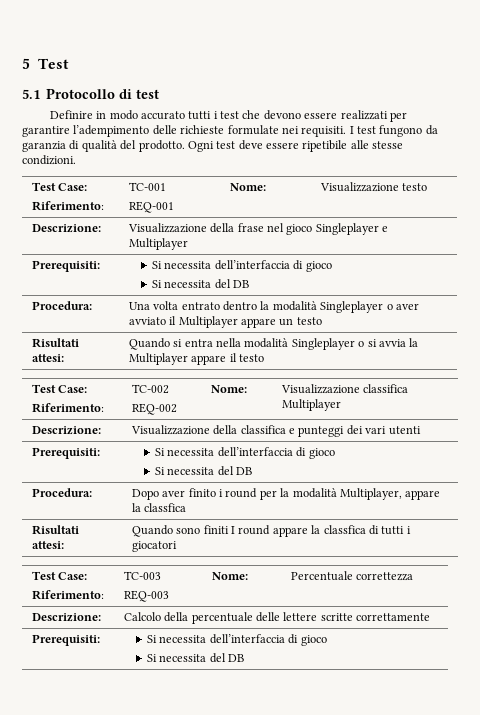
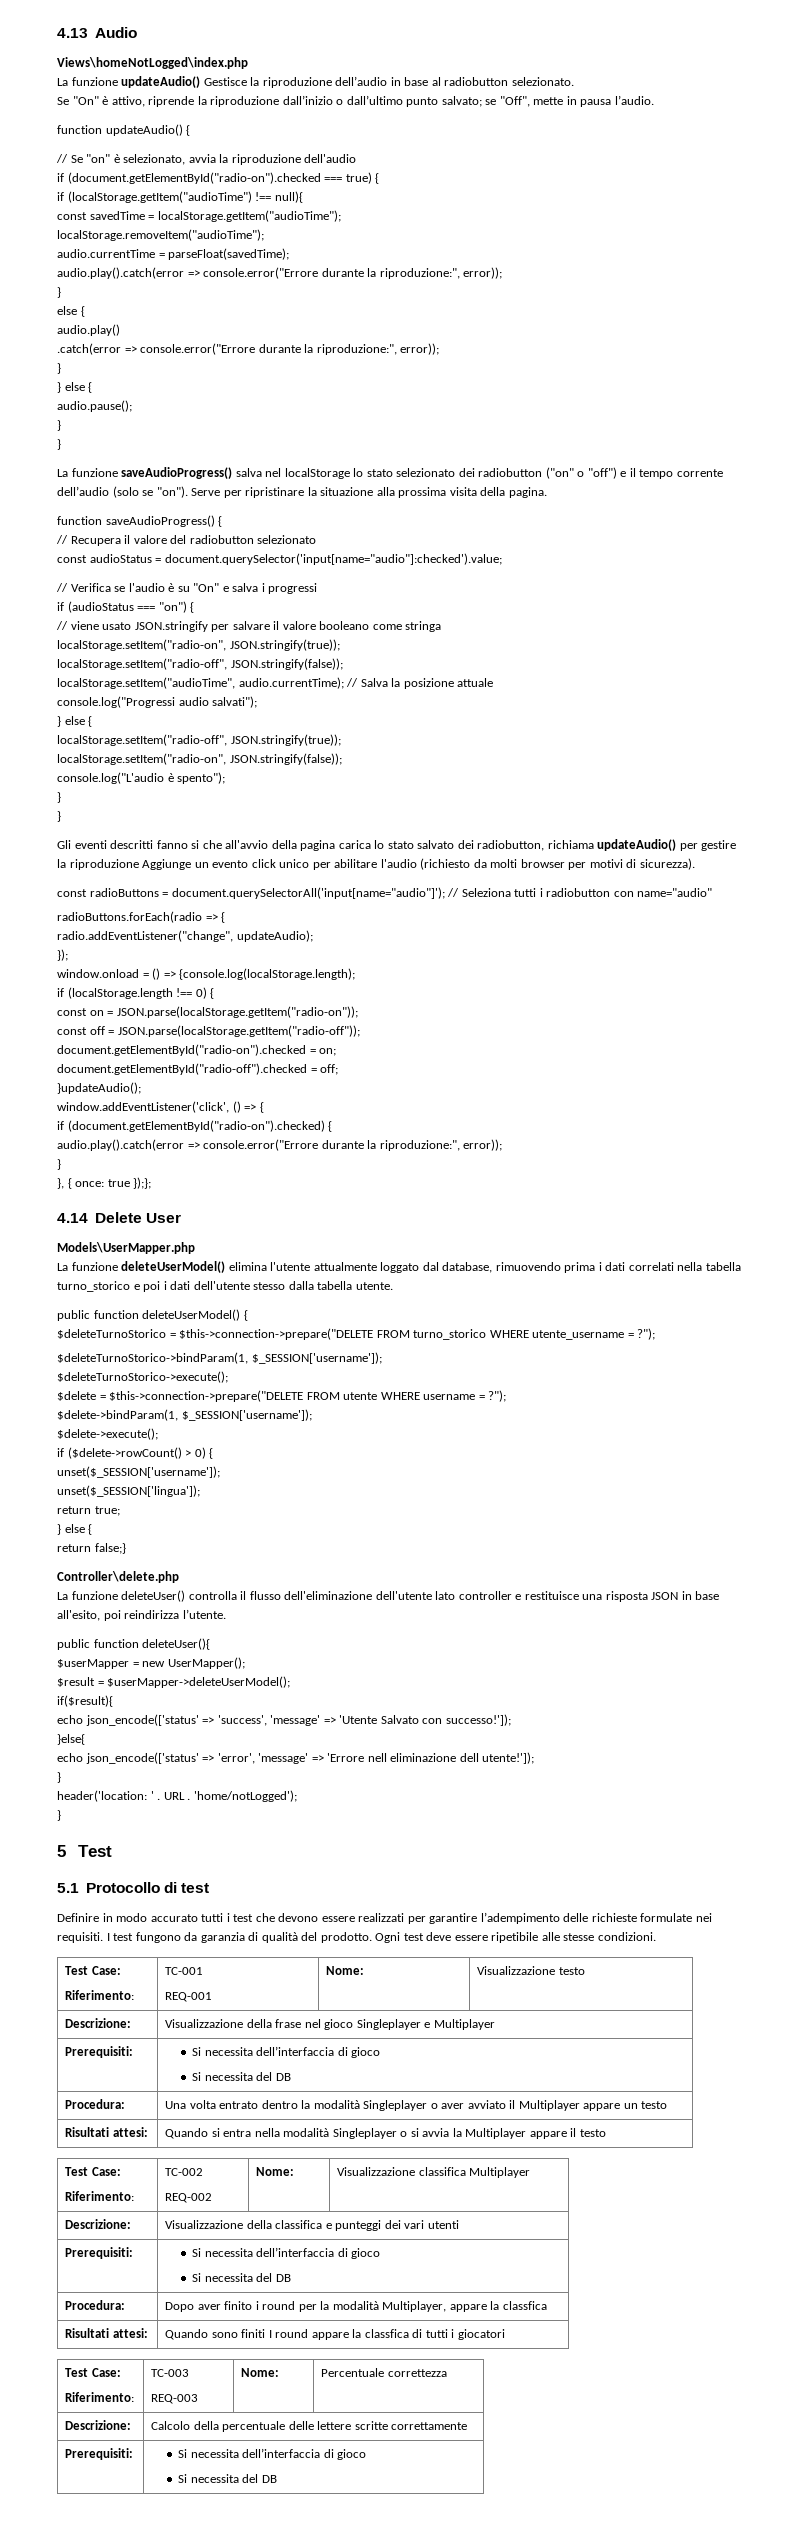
(22, 63) none -> [57,27,137,38] [57,57,248,69] [57,76,574,88] [57,95,654,107] [57,124,191,136] [56,154,357,165] [57,172,380,184] [57,191,303,203] [57,210,341,222] [57,229,264,241] [57,248,290,260] [57,267,503,279] [57,287,61,298] [57,306,85,317] [57,324,120,336] [57,343,440,355] [57,363,61,374] [57,382,93,393] [57,400,132,412] [57,420,61,431] [57,439,61,450] [57,467,723,479] [57,486,547,498] [57,515,223,527] [56,535,317,546] [57,553,502,565] [56,583,318,594] [57,601,195,613] [56,621,442,632] [57,639,340,651] [57,658,343,670] [57,677,494,689] [57,696,258,708] [57,716,93,727] [57,734,341,746] [57,753,342,765] [57,772,226,784] [57,792,61,803] [57,811,61,822] [57,839,737,851] [57,858,695,870] [57,887,713,899] [57,911,226,923] [57,930,313,942] [57,949,68,961] [57,968,356,980] [57,987,215,999] [57,1006,358,1018] [57,1025,360,1037] [57,1044,337,1056] [57,1063,339,1075] [57,1082,141,1094] [57,1101,264,1113] [57,1120,333,1132] [57,1139,503,1151] [57,1159,61,1170] [57,1177,152,1189] [57,1212,181,1223] [57,1242,195,1254] [57,1261,741,1273] [57,1281,393,1292] [57,1309,248,1321] [57,1328,656,1340] [57,1352,382,1364] [57,1371,228,1383] [57,1390,507,1402] [57,1409,312,1421] [57,1428,158,1440] [57,1447,214,1459] [57,1466,220,1478] [57,1485,200,1497] [57,1506,120,1516] [57,1524,93,1535] [57,1543,126,1554] [57,1571,179,1583] [57,1590,720,1602] [57,1609,226,1621] [57,1638,211,1650] [57,1657,245,1669] [57,1676,291,1688] [57,1695,113,1707] [57,1714,511,1726] [57,1734,85,1745] [57,1752,535,1764] [57,1772,61,1783] [57,1790,297,1802] [57,1810,61,1821] 4.13 Audio // Views\homeNotLogged\index.php // La funzione updateAudio() Gestisce la riproduzione dell’audio in base al radiobutton selezionato. // Se "On" è attivo, riprende la riproduzione dall’inizio o dall’ultimo punto salvato; se "Off", mette in pausa l’audio. // function updateAudio() { // // Se "on" è selezionato, avvia la riproduzione dell'audio // if (document.getElementById("radio-on").checked === true) { // if (localStorage.getItem("audioTime") !== null){ // const savedTime = localStorage.getItem("audioTime"); // localStorage.removeItem("audioTime"); // audio.currentTime = parseFloat(savedTime); // audio.play().catch(error => console.error("Errore durante la riproduzione:", error)); // } // else { // audio.play() // .catch(error => console.error("Errore durante la riproduzione:", error)); // } // } else { // audio.pause(); // } // } // La funzione saveAudioProgress() salva nel localStorage lo stato selezionato dei radiobutton ("on" o "off") e il tempo corrente dell’audio (solo se "on"). Serve per ripristinare la situazione alla prossima visita della pagina. // function saveAudioProgress() { // // Recupera il valore del radiobutton selezionato // const audioStatus = document.querySelector('input[name="audio"]:checked').value; // // Verifica se l'audio è su "On" e salva i progressi // if (audioStatus === "on") { // // viene usato JSON.stringify per salvare il valore booleano come stringa // localStorage.setItem("radio-on", JSON.stringify(true)); // localStorage.setItem("radio-off", JSON.stringify(false)); // localStorage.setItem("audioTime", audio.currentTime); // Salva la posizione attuale // console.log("Progressi audio salvati"); // } else { // localStorage.setItem("radio-off", JSON.stringify(true)); // localStorage.setItem("radio-on", JSON.stringify(false)); // console.log("L'audio è spento"); // } // } // Gli eventi descritti fanno si che all'avvio della pagina carica lo stato salvato dei radiobutton, richiama updateAudio() per gestire la riproduzione Aggiunge un evento click unico per abilitare l'audio (richiesto da molti browser per motivi di sicurezza). // const radioButtons = document.querySelectorAll('input[name="audio"]'); // Seleziona tutti i radiobutton con name="audio" // radioButtons.forEach(radio => { // radio.addEventListener("change", updateAudio); // }); // window.onload = () => {console.log(localStorage.length); // if (localStorage.length !== 0) { // const on = JSON.parse(localStorage.getItem("radio-on")); // const off = JSON.parse(localStorage.getItem("radio-off")); // document.getElementById("radio-on").checked = on; // document.getElementById("radio-off").checked = off; // }updateAudio(); // window.addEventListener('click', () => { // if (document.getElementById("radio-on").checked) { // audio.play().catch(error => console.error("Errore durante la riproduzione:", error)); // } // }, { once: true });}; // 4.14 Delete User // Models\UserMapper.php // La funzione deleteUserModel() elimina l'utente attualmente loggato dal database, rimuovendo prima i dati correlati nella tabella turno_storico e poi i dati dell'utente stesso dalla tabella utente. // public function deleteUserModel() { // $deleteTurnoStorico = $this->connection->prepare("DELETE FROM turno_storico WHERE utente_username = ?"); // $deleteTurnoStorico->bindParam(1, $_SESSION['username']); // $deleteTurnoStorico->execute(); // $delete = $this->connection->prepare("DELETE FROM utente WHERE username = ?"); // $delete->bindParam(1, $_SESSION['username']); // $delete->execute(); // if ($delete->rowCount() > 0) { // unset($_SESSION['username']); // unset($_SESSION['lingua']); // return true; // } else { // return false;} // Controller\delete.php // La funzione deleteUser() controlla il flusso dell'eliminazione dell'utente lato controller e restituisce una risposta JSON in base all'esito, poi reindirizza l’utente. // public function deleteUser(){ // $userMapper = new UserMapper(); // $result = $userMapper->deleteUserModel(); // if($result){ // echo json_encode(['status' => 'success', 'message' => 'Utente Salvato con successo!']); // }else{ // echo json_encode(['status' => 'error', 'message' => 'Errore nell eliminazione dell utente!']); // } // header('location: ' . URL . 'home/notLogged'); // } //

